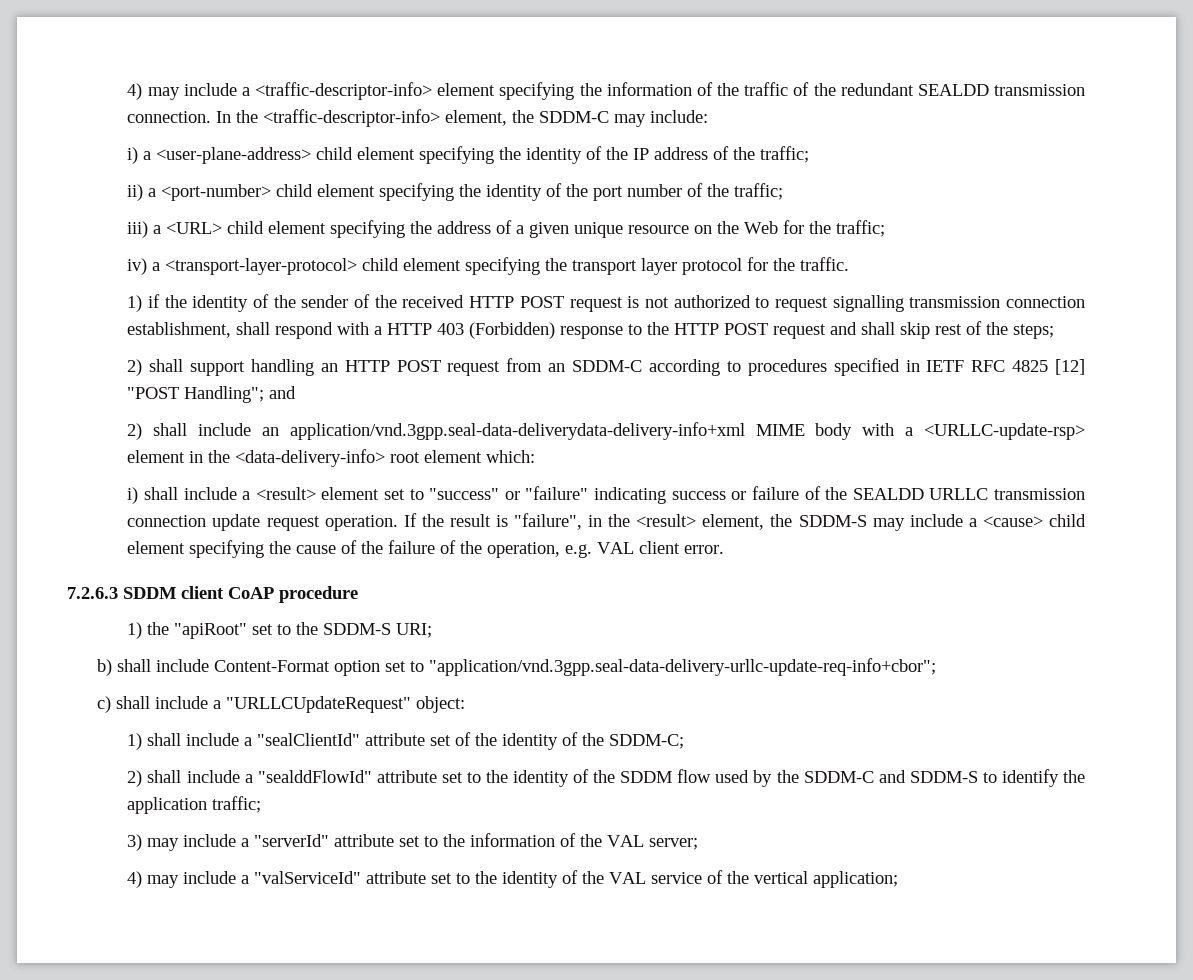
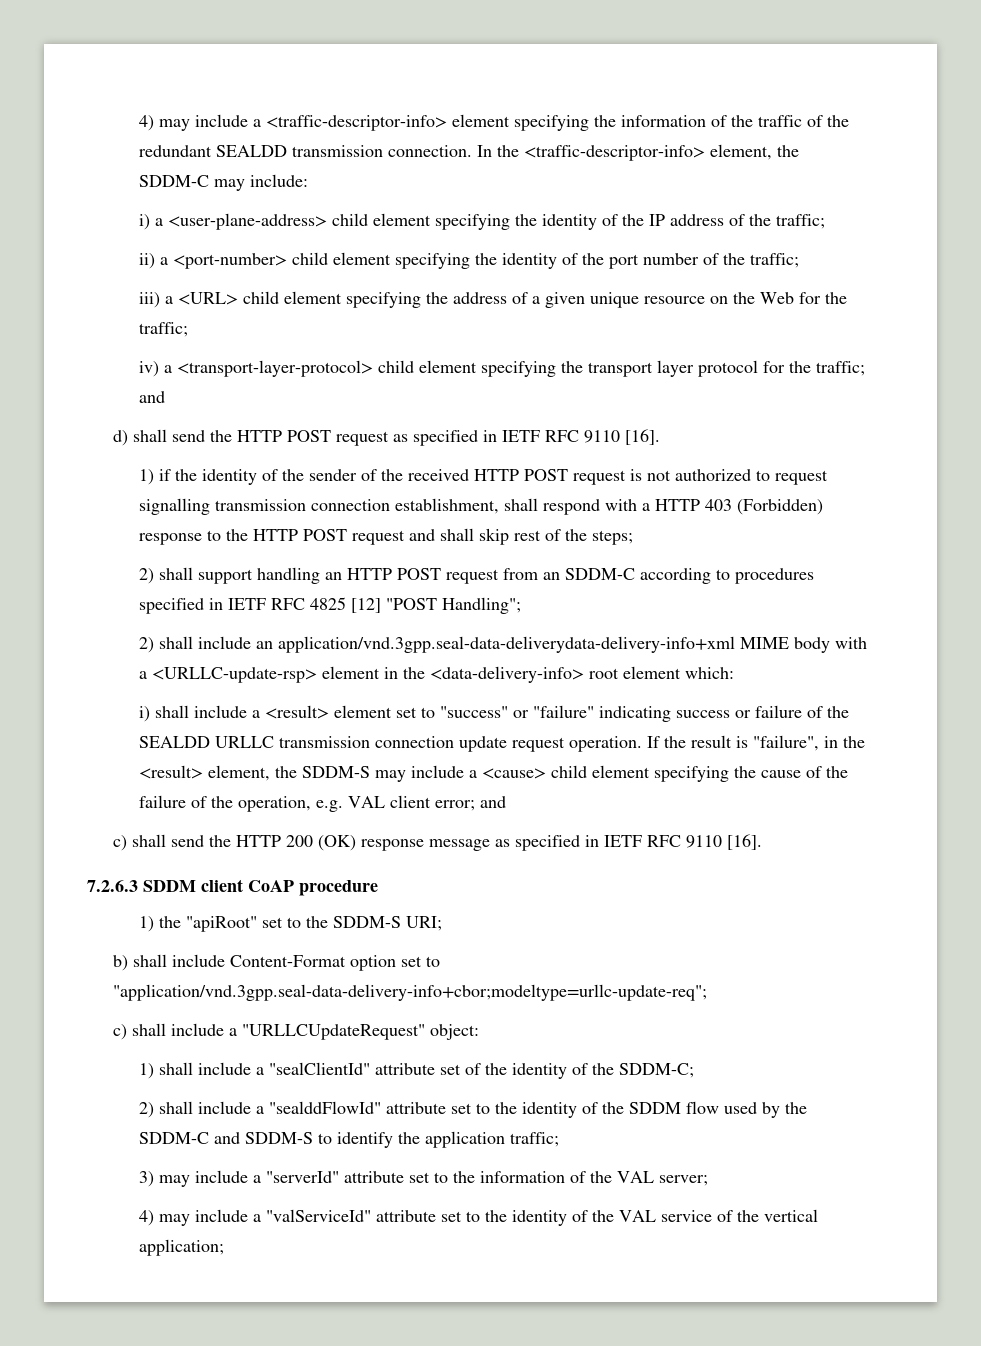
[800,257,850,271] traffic. -> [816,361,866,376] [139,391,166,403] [113,429,661,446] traffic; and // d) shall send the HTTP POST request as specified in IETF RFC 9110 [16].
[269,386,297,399] and -> (522, 605) none
[684,545,725,554] error. -> [435,796,507,811] [113,834,763,851] error; and // c) shall send the HTTP 200 (OK) response message as specified in IETF RFC 9110 [16].
[429,658,937,676] "application/vnd.3gpp.seal-data-delivery-urllc-update-req-info+cbor"; -> [113,984,708,1001] "application/vnd.3gpp.seal-data-delivery-info+cbor;modeltype=urllc-update-req";

